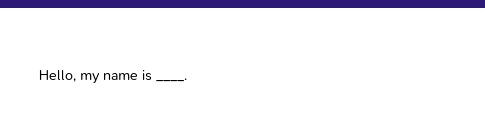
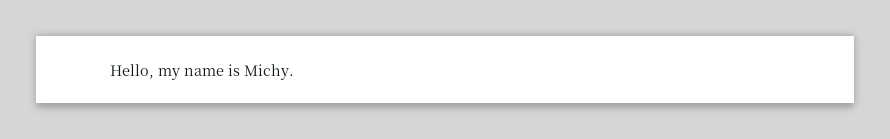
[156,78,187,82] ____. -> [244,64,294,80] Michy.

